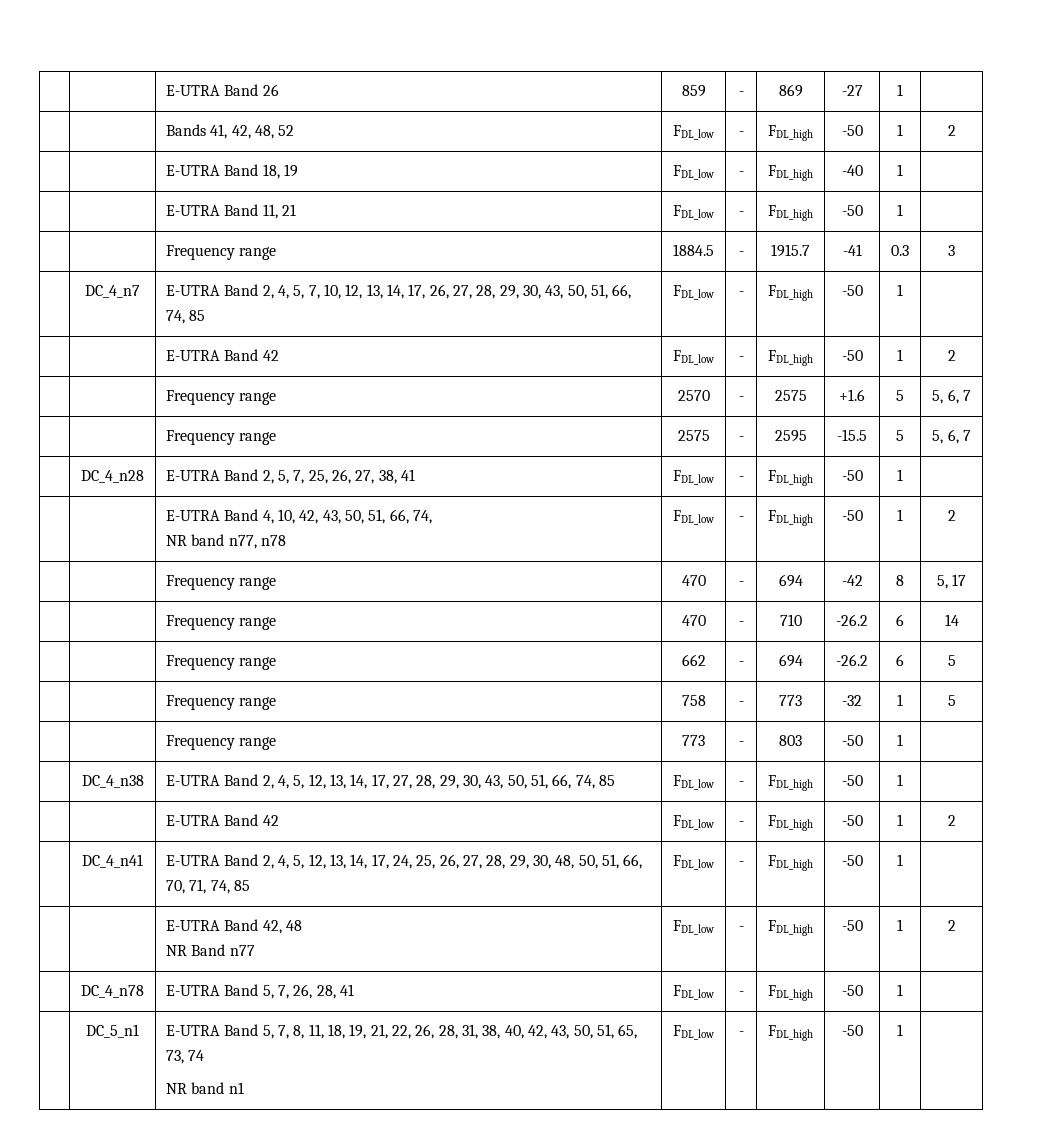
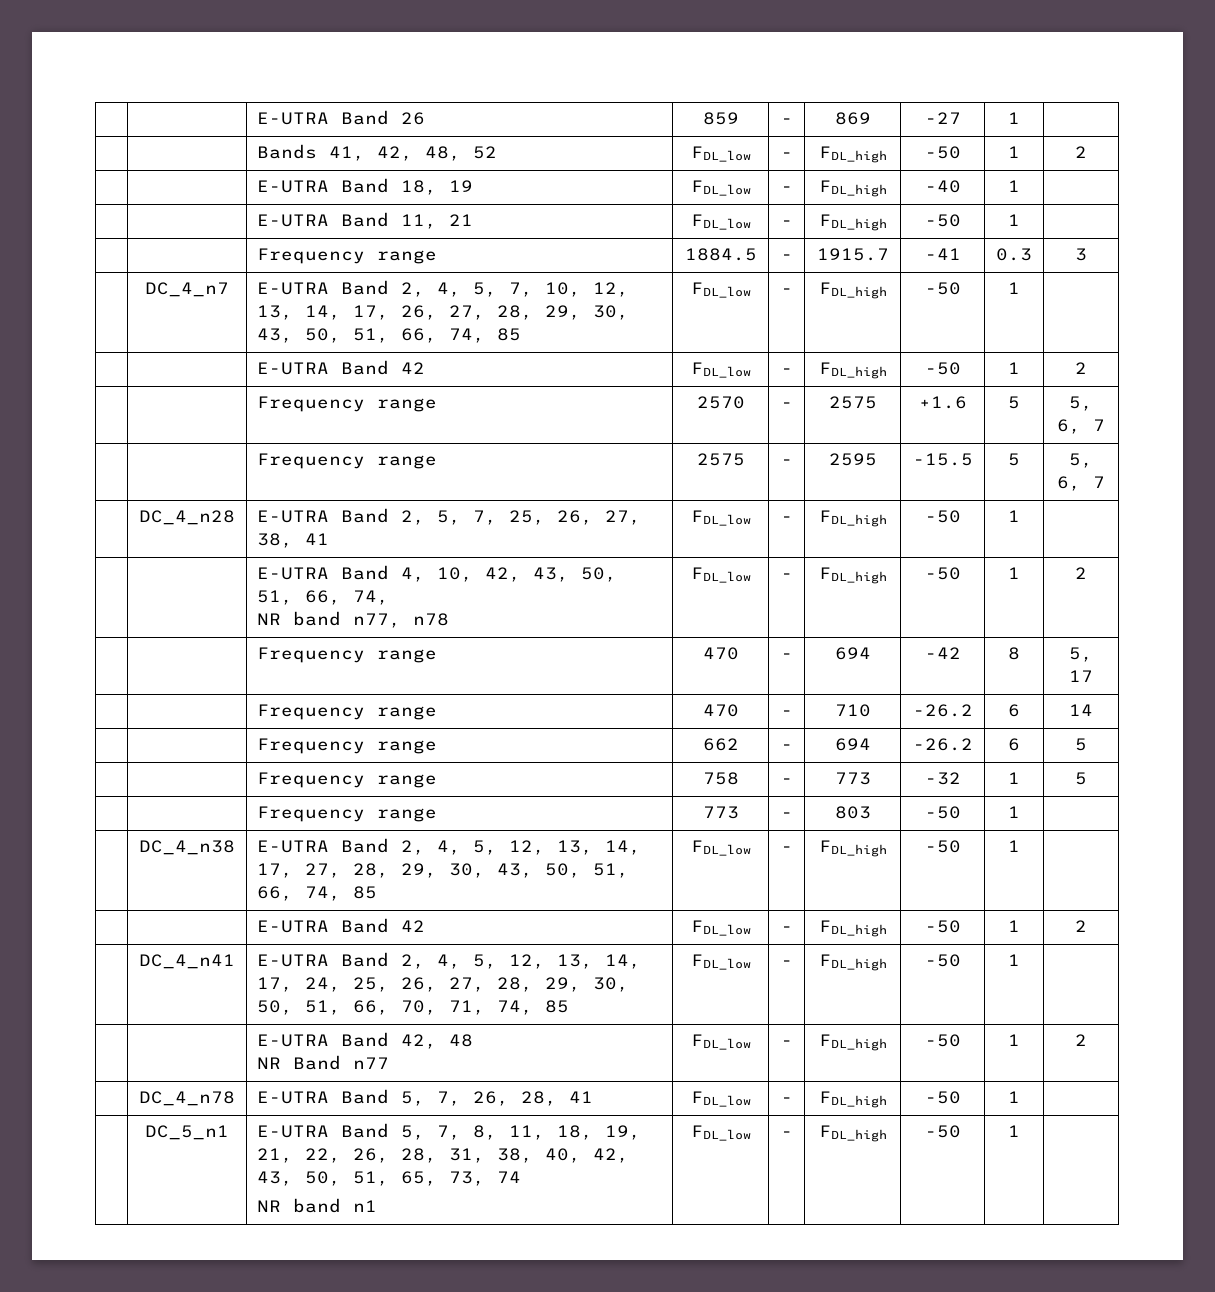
[555,855,575,869] 48, -> (630, 984) none

